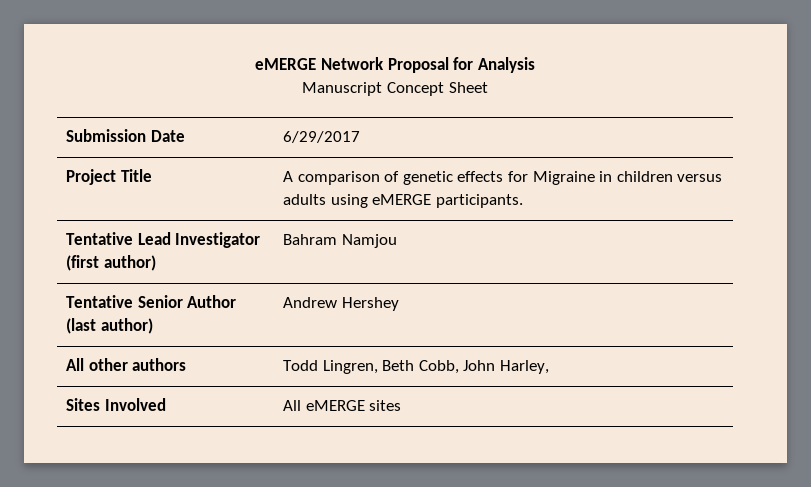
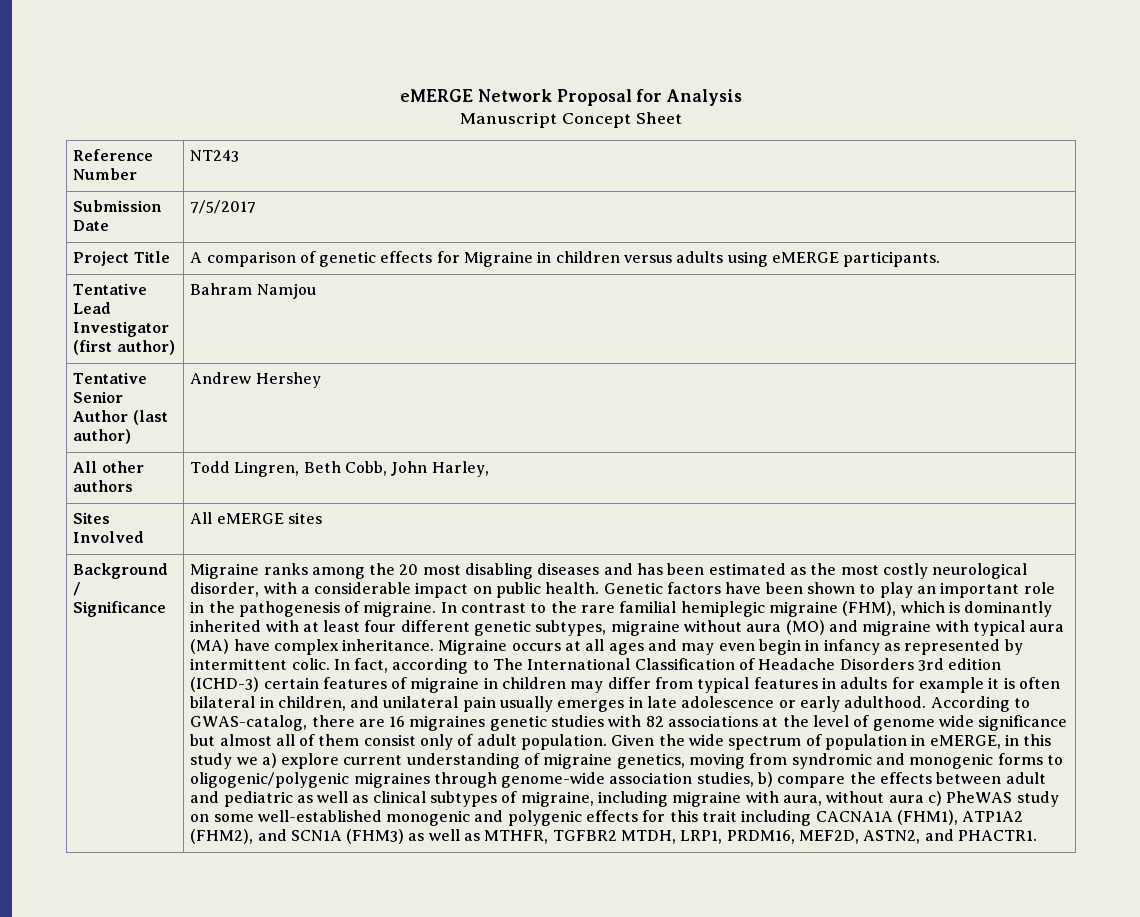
(488, 87) none -> [73,149,154,161] [73,168,138,180] [190,150,240,162] // Reference Number | NT243
[283,131,361,143] 6/29/2017 -> [190,200,257,214] 7/5/2017
(402, 405) none -> [73,563,169,579] [73,582,81,596] [73,601,167,617] [190,563,1028,579] [190,582,1055,598] [190,601,1053,617] [190,620,1065,636] [190,639,1023,655] [190,658,1002,674] [190,677,1060,693] [190,696,1030,712] [190,715,1068,731] [190,734,1052,750] [190,753,1063,769] [190,772,1046,788] [190,791,1059,807] [190,810,1024,826] [190,829,1037,844] // Background / Significance | Migraine ranks among the 20 most disabling diseases and has been estimated as the most costly neurological disorder, with a considerable impact on public health. Genetic factors have been shown to play an important role in the pathogenesis of migraine. In contrast to the rare familial hemiplegic migraine (FHM), which is dominantly inherited with at least four different genetic subtypes, migraine without aura (MO) and migraine with typical aura (MA) have complex inheritance. Migraine occurs at all ages and may even begin in infancy as represented by intermittent colic. In fact, according to The International Classification of Headache Disorders 3rd edition (ICHD-3) certain features of migraine in children may differ from typical features in adults for example it is often bilateral in children, and unilateral pain usually emerges in late adolescence or early adulthood. According to GWAS-catalog, there are 16 migraines genetic studies with 82 associations at the level of genome wide significance but almost all of them consist only of adult population. Given the wide spectrum of population in eMERGE, in this study we a) explore current understanding of migraine genetics, moving from syndromic and monogenic forms to oligogenic/polygenic migraines through genome-wide association studies, b) compare the effects between adult and pediatric as well as clinical subtypes of migraine, including migraine with aura, without aura c) PheWAS study on some well-established monogenic and polygenic effects for this trait including CACNA1A (FHM1), ATP1A2 (FHM2), and SCN1A (FHM3) as well as MTHFR, TGFBR2 MTDH, LRP1, PRDM16, MEF2D, ASTN2, and PHACTR1.

